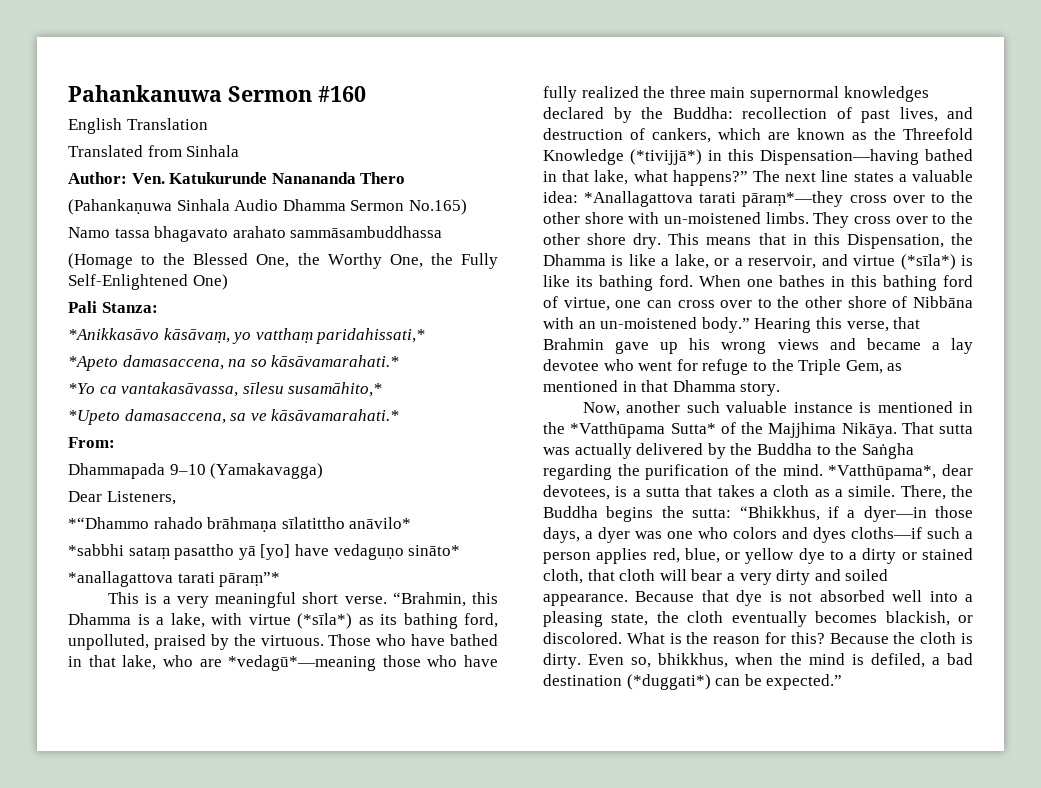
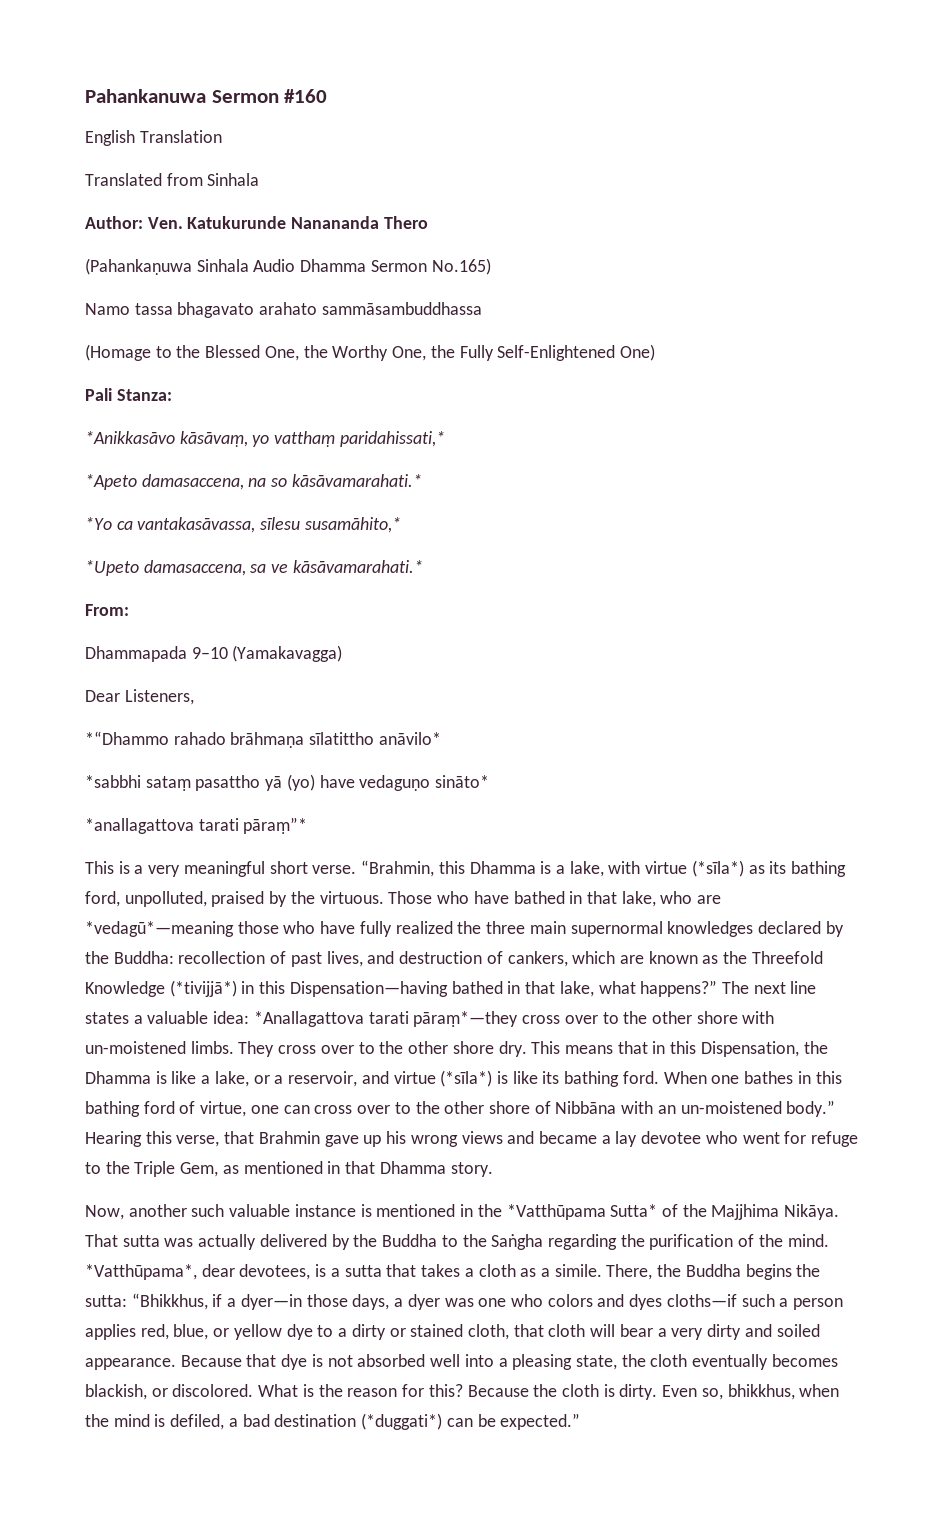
[260,544,291,560] [yo] -> [286,774,315,791] (yo)

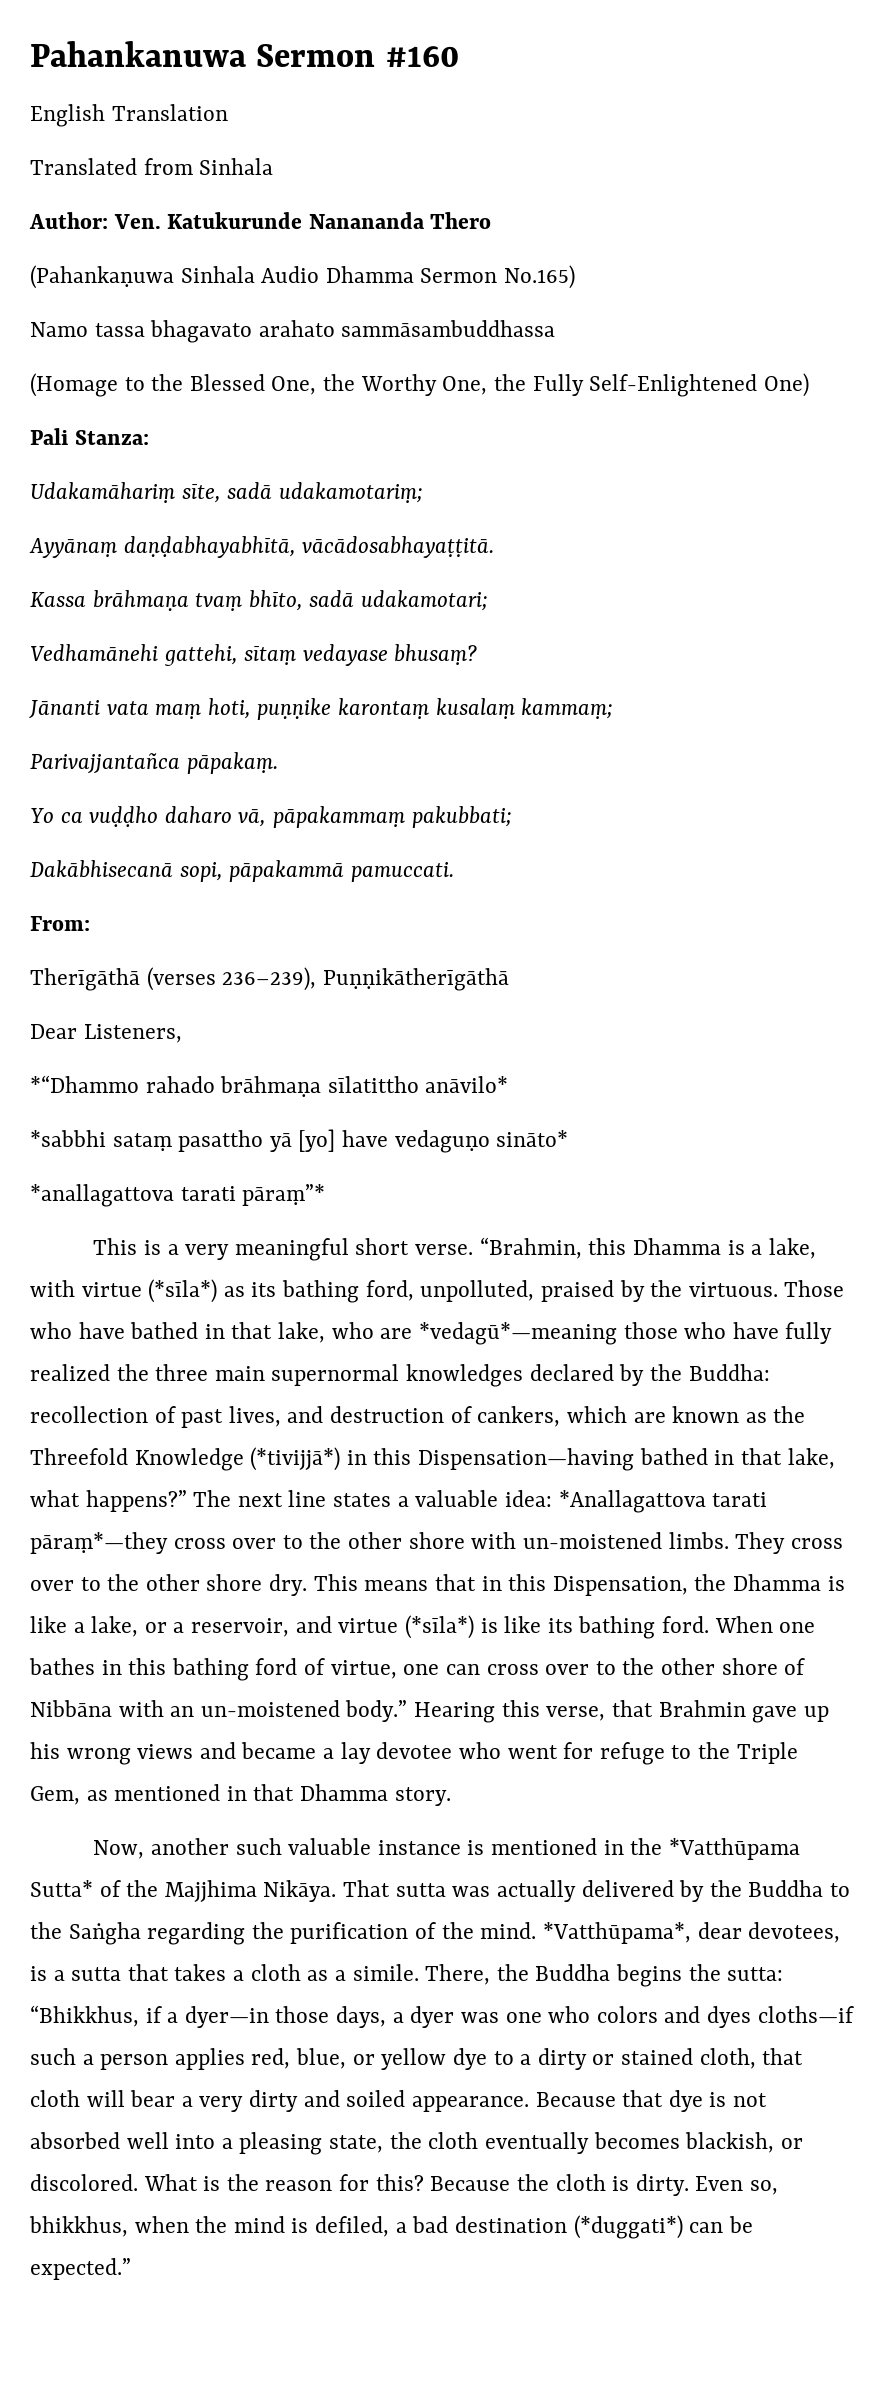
[85,431,445,447] [85,474,422,490] [85,517,401,533] [85,560,423,576] [85,604,129,616] [85,645,343,662] *Anikkasāvo kāsāvaṃ, yo vatthaṃ paridahissati,* // *Apeto damasaccena, na so kāsāvamarahati.* // *Yo ca vantakasāvassa, sīlesu susamāhito,* // *Upeto damasaccena, sa ve kāsāvamarahati.* // From: // Dhammapada 9–10 (Yamakavagga) -> [30,482,423,503] [29,536,495,558] [30,590,489,611] [30,644,478,666] [29,698,614,720] [30,752,278,774] [30,806,512,828] [30,860,454,882] [30,916,90,931] [30,967,509,991] Udakamāhariṃ sīte, sadā udakamotariṃ; // Ayyānaṃ daṇḍabhayabhītā, vācādosabhayaṭṭitā. // Kassa brāhmaṇa tvaṃ bhīto, sadā udakamotari; // Vedhamānehi gattehi, sītaṃ vedayase bhusaṃ? // Jānanti vata maṃ hoti, puṇṇike karontaṃ kusalaṃ kammaṃ; // Parivajjantañca pāpakaṃ. // Yo ca vuḍḍho daharo vā, pāpakammaṃ pakubbati; // Dakābhisecanā sopi, pāpakammā pamuccati. // From: // Therīgāthā (verses 236–239), Puṇṇikātherīgāthā
[286,774,315,791] (yo) -> [298,1129,336,1152] [yo]

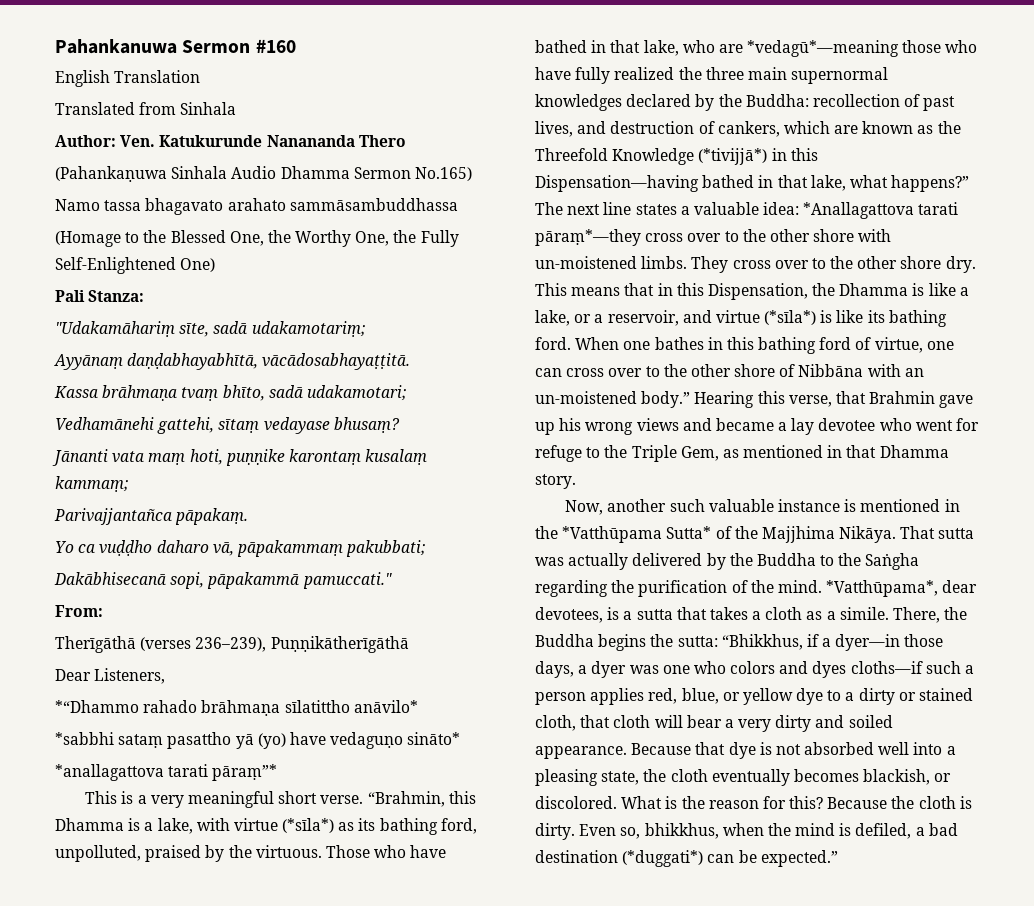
[30,482,175,503] Udakamāhariṃ -> [55,321,175,337] "Udakamāhariṃ
[350,862,454,882] pamuccati. -> [302,572,392,589] pamuccati."
[298,1129,336,1152] [yo] -> [257,733,286,749] (yo)

